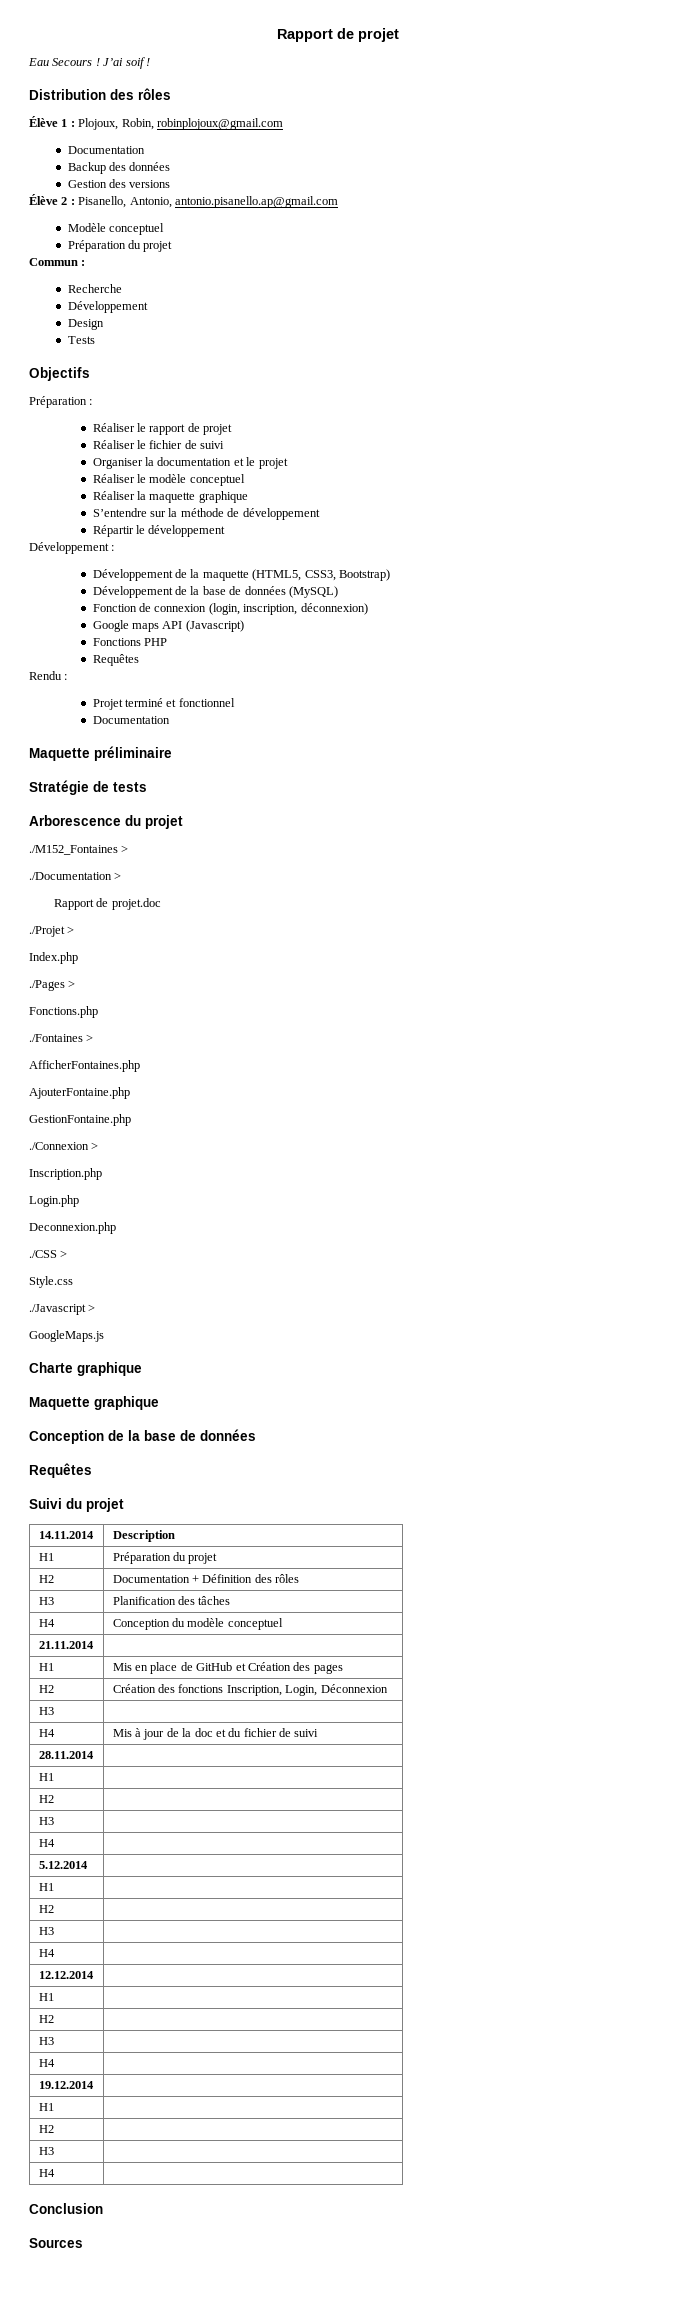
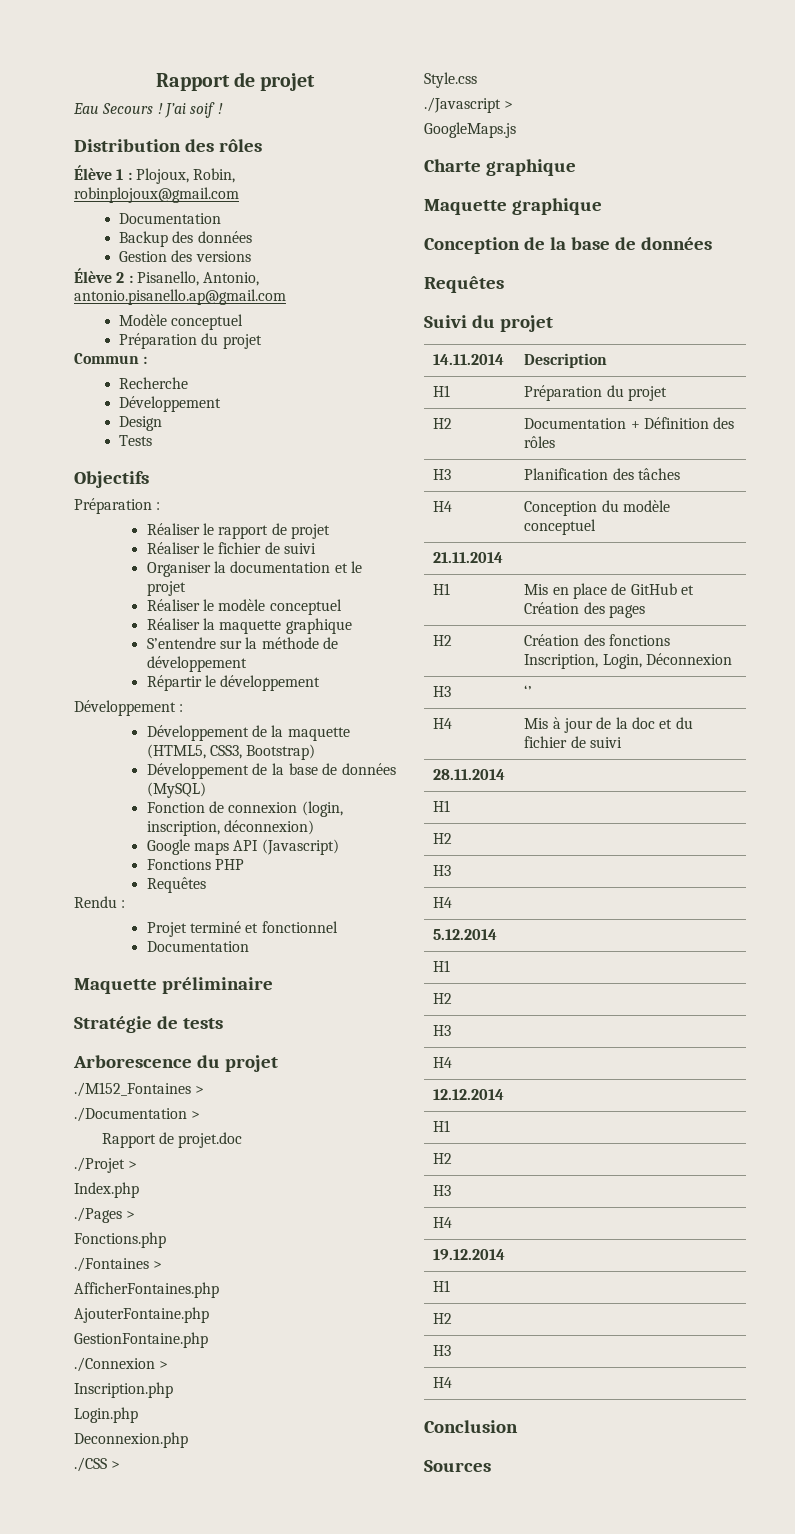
(54, 1711) none -> [524,685,533,697] ‘’

